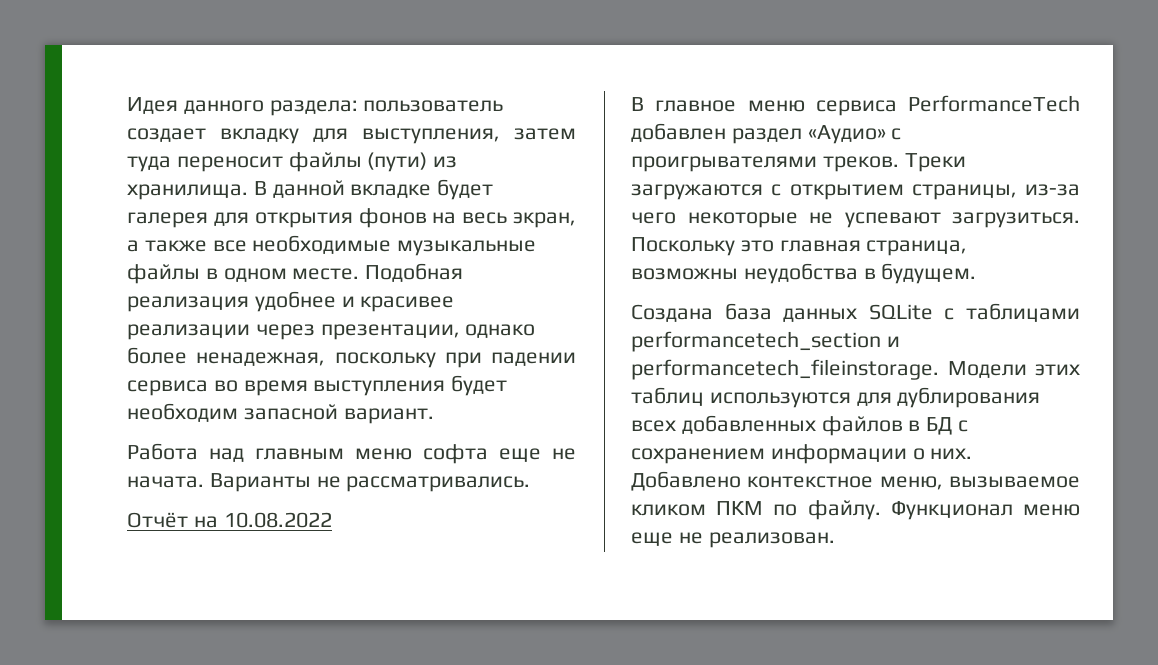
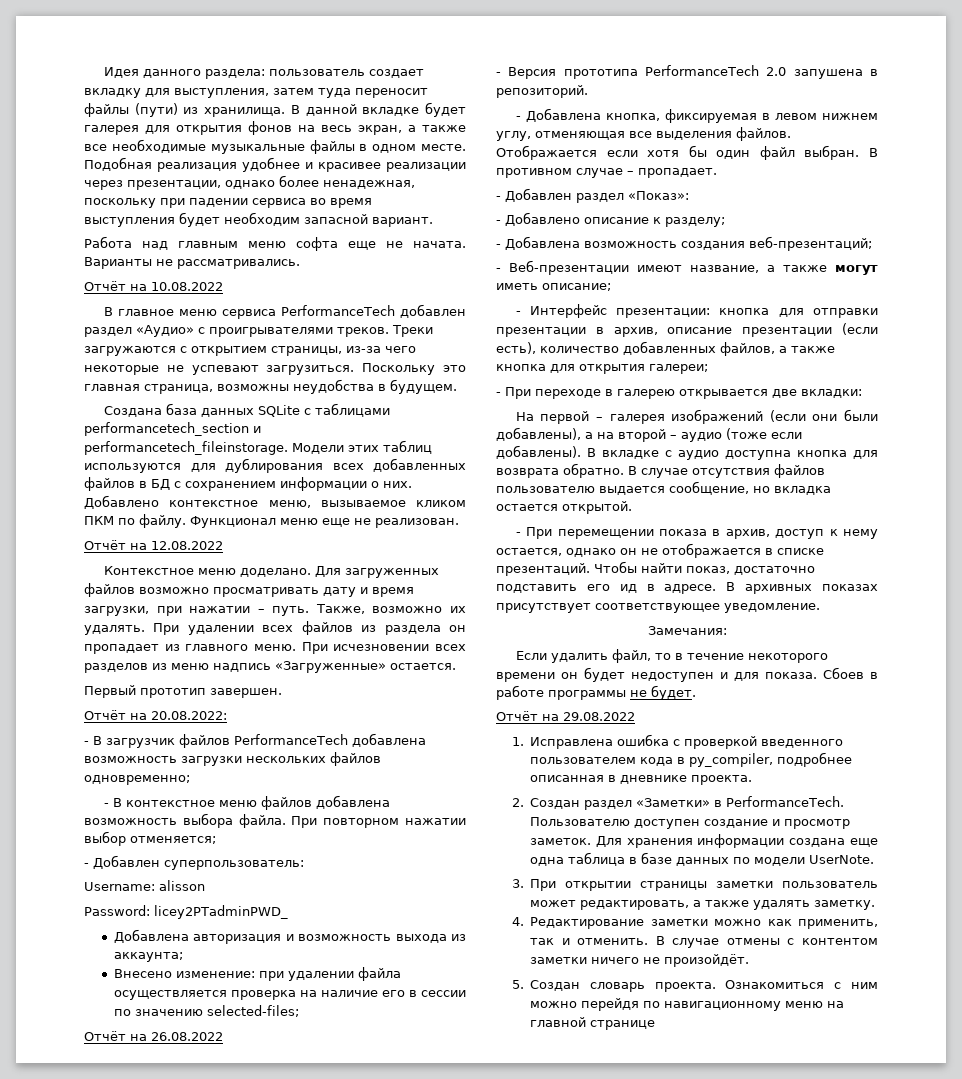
(835, 540) none -> [84,540,223,550] [103,566,439,578] [84,583,414,597] [84,604,466,616] [84,621,466,635] [84,642,466,654] [84,661,456,673] [84,685,282,698] [84,710,227,720] [84,733,426,748] [84,752,381,766] [84,775,190,785] [103,795,390,810] [84,813,467,828] [84,831,216,846] [84,855,304,870] [84,880,205,891] [84,905,288,919] [113,929,466,944] [113,952,183,962] [113,967,401,981] [113,990,467,1000] [113,1005,299,1017] [84,1031,223,1041] [496,65,878,79] [496,85,588,98] [515,108,878,123] [496,127,791,141] [496,145,878,160] [496,168,717,178] [496,188,689,203] [496,212,725,227] [496,236,872,251] [496,260,878,275] [496,283,611,291] [515,304,878,318] [496,323,878,337] [496,341,835,356] [496,364,708,374] [496,387,862,399] [515,409,878,424] [496,427,802,442] [496,445,878,460] [496,463,825,478] [496,481,831,495] [496,501,632,514] [515,527,878,539] [496,543,824,558] [496,561,815,576] [496,582,878,594] [496,603,820,613] [647,626,727,635] [515,649,828,663] [496,667,878,682] [496,685,696,700] [496,711,635,721] [511,734,844,749] [530,752,853,767] [530,775,753,785] [511,796,845,810] [530,817,851,829] [530,834,878,848] [530,852,875,866] [511,879,878,891] [530,900,876,910] [511,917,878,929] [530,936,878,948] [530,954,750,967] [511,980,878,992] [530,998,845,1011] [530,1017,656,1030] // Отчёт на 12.08.2022 // Контекстное меню доделано. Для загруженных файлов возможно просматривать дату и время загрузки, при нажатии – путь. Также, возможно их удалять. При удалении всех файлов из раздела он пропадает из главного меню. При исчезновении всех разделов из меню надпись «Загруженные» остается. // Первый прототип завершен. // Отчёт на 20.08.2022: // - В загрузчик файлов PerformanceTech добавлена возможность загрузки нескольких файлов одновременно; // - В контекстное меню файлов добавлена возможность выбора файла. При повторном нажатии выбор отменяется; // - Добавлен суперпользователь: // Username: alisson // Password: licey2PTadminPWD_ // Добавлена авторизация и возможность выхода из аккаунта; // Внесено изменение: при удалении файла осуществляется проверка на наличие его в сессии по значению selected-files; // Отчёт на 26.08.2022 // - Версия прототипа PerformanceTech 2.0 запушена в репозиторий. // - Добавлена кнопка, фиксируемая в левом нижнем углу, отменяющая все выделения файлов. Отображается если хотя бы один файл выбран. В противном случае – пропадает. // - Добавлен раздел «Показ»: // - Добавлено описание к разделу; // - Добавлена возможность создания веб-презентаций; // - Веб-презентации имеют название, а также могут иметь описание; // - Интерфейс презентации: кнопка для отправки презентации в архив, описание презентации (если есть), количество добавленных файлов, а также кнопка для открытия галереи; // - При переходе в галерею открывается две вкладки: // На первой – галерея изображений (если они были добавлены), а на второй – аудио (тоже если добавлены). В вкладке с аудио доступна кнопка для возврата обратно. В случае отсутствия файлов пользователю выдается сообщение, но вкладка остается открытой. // - При перемещении показа в архив, доступ к нему остается, однако он не отображается в списке презентаций. Чтобы найти показ, достаточно подставить его ид в адресе. В архивных показах присутствует соответствующее уведомление. // Замечания: // Если удалить файл, то в течение некоторого времени он будет недоступен и для показа. Сбоев в работе программы не будет. // Отчёт на 29.08.2022 // 1. Исправлена ошибка с проверкой введенного пользователем кода в py_compiler, подробнее описанная в дневнике проекта. // 2. Создан раздел «Заметки» в PerformanceTech. Пользователю доступен создание и просмотр заметок. Для хранения информации создана еще одна таблица в базе данных по модели UserNote. // 3. При открытии страницы заметки пользователь может редактировать, а также удалять заметку. // 4. Редактирование заметки можно как применить, так и отменить. В случае отмены с контентом заметки ничего не произойдёт. // 5. Создан словарь проекта. Ознакомиться с ним можно перейдя по навигационному меню на главной странице

